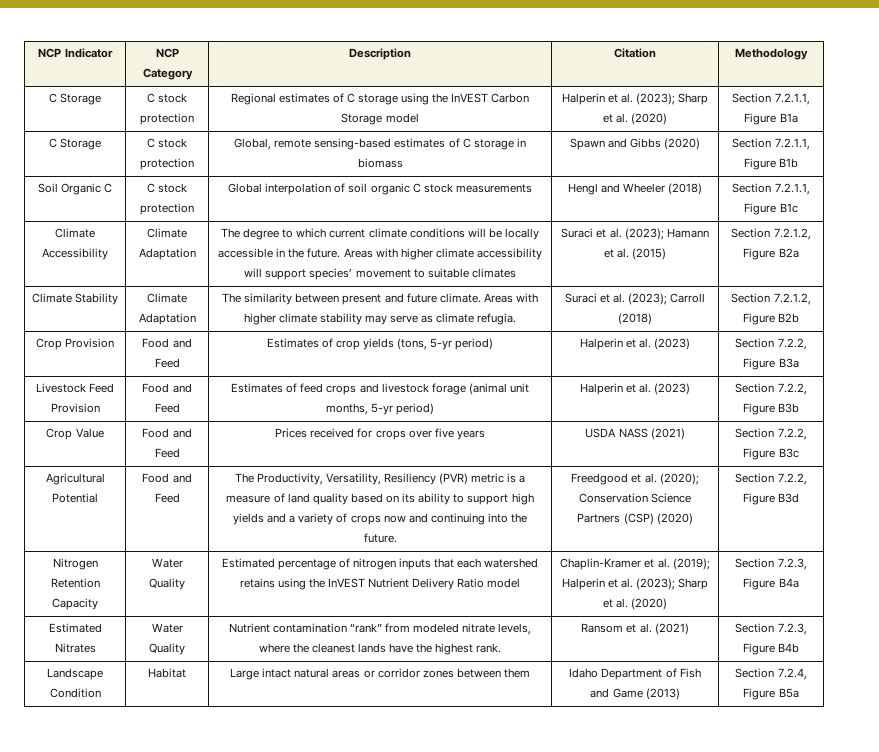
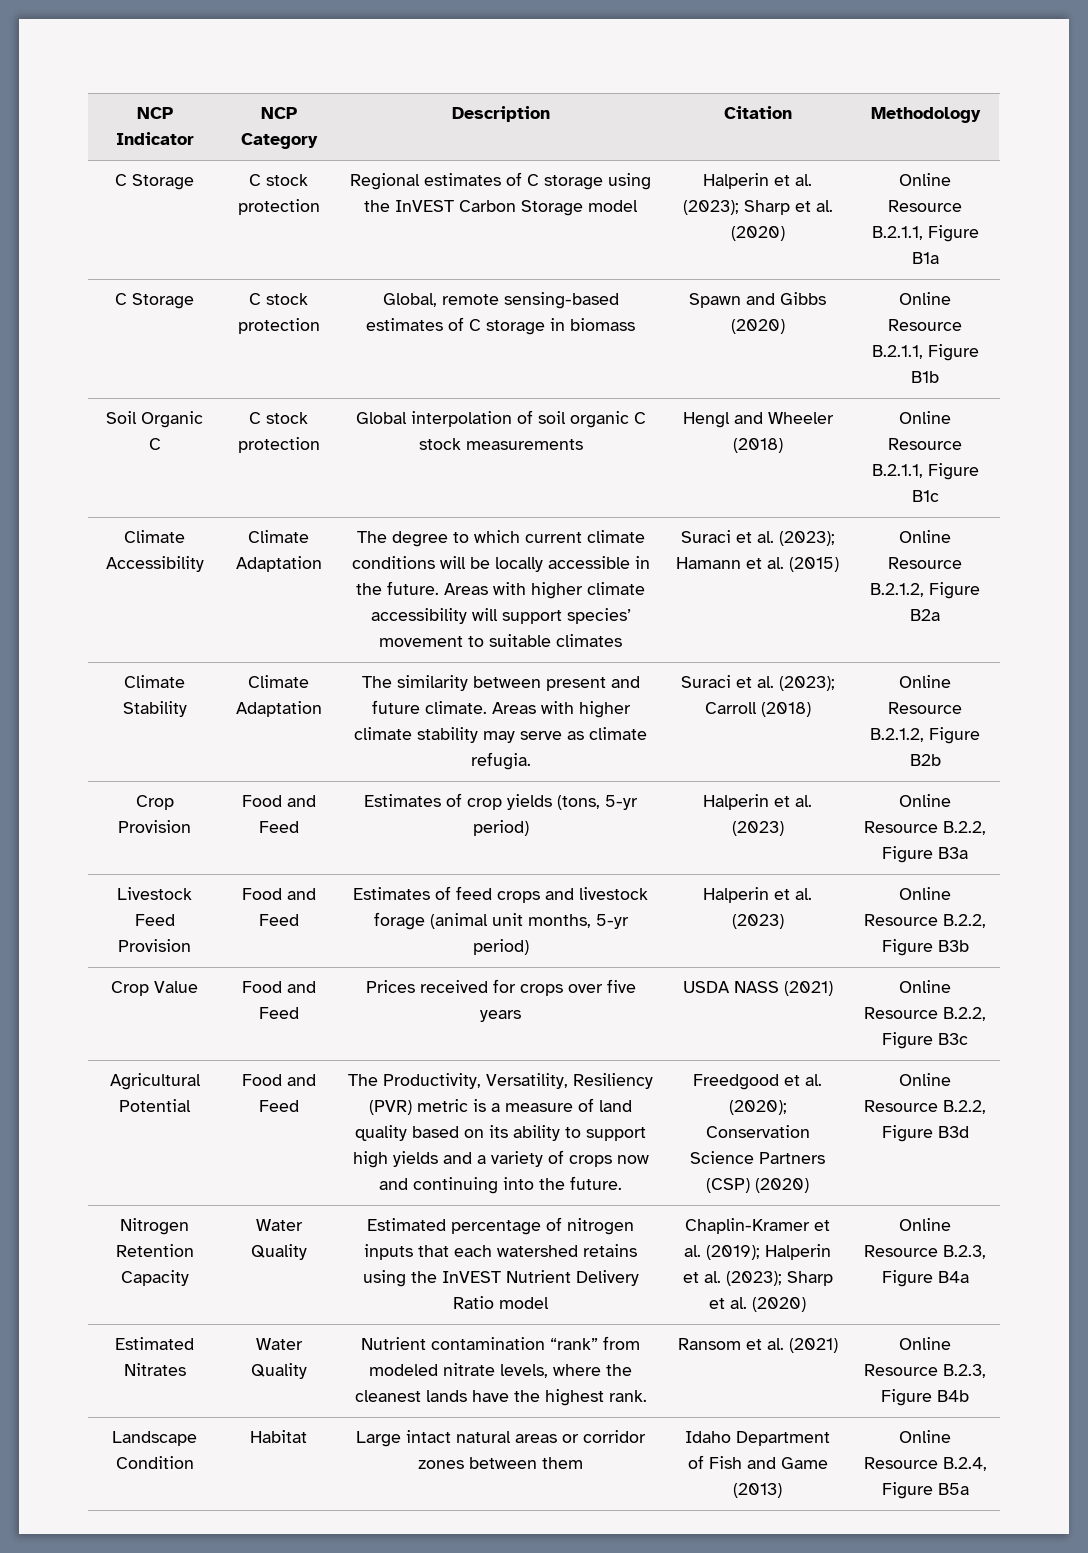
[732,93,810,105] Section 7.2.1.1, -> [899,173,951,186] [888,200,962,212] [871,226,923,240] Online Resource B.2.1.1,
[732,138,810,150] Section 7.2.1.1, -> [899,292,951,305] [888,319,962,331] [871,345,923,359] Online Resource B.2.1.1,
[732,183,810,195] Section 7.2.1.1, -> [899,411,951,424] [888,438,962,450] [871,464,923,478] Online Resource B.2.1.1,
[731,228,811,240] Section 7.2.1.2, -> [899,530,951,543] [888,557,962,569] [870,583,924,597] Online Resource B.2.1.2,
[731,293,811,305] Section 7.2.1.2, -> [899,675,951,688] [888,702,962,714] [870,728,924,742] Online Resource B.2.1.2,
[735,338,807,350] Section 7.2.2, -> [899,794,951,807] [864,821,986,835] Online Resource B.2.2,
[735,383,807,395] Section 7.2.2, -> [899,887,951,900] [864,914,986,928] Online Resource B.2.2,
[735,428,807,440] Section 7.2.2, -> [899,980,951,993] [864,1007,986,1021] Online Resource B.2.2,
[735,473,807,485] Section 7.2.2, -> [899,1073,951,1086] [864,1100,986,1114] Online Resource B.2.2,
[735,558,807,570] Section 7.2.3, -> [899,1218,951,1231] [864,1245,986,1259] Online Resource B.2.3,
[735,623,807,635] Section 7.2.3, -> [899,1337,951,1350] [864,1364,986,1378] Online Resource B.2.3,
[735,668,807,680] Section 7.2.4, -> [899,1430,951,1443] [863,1457,987,1471] Online Resource B.2.4,

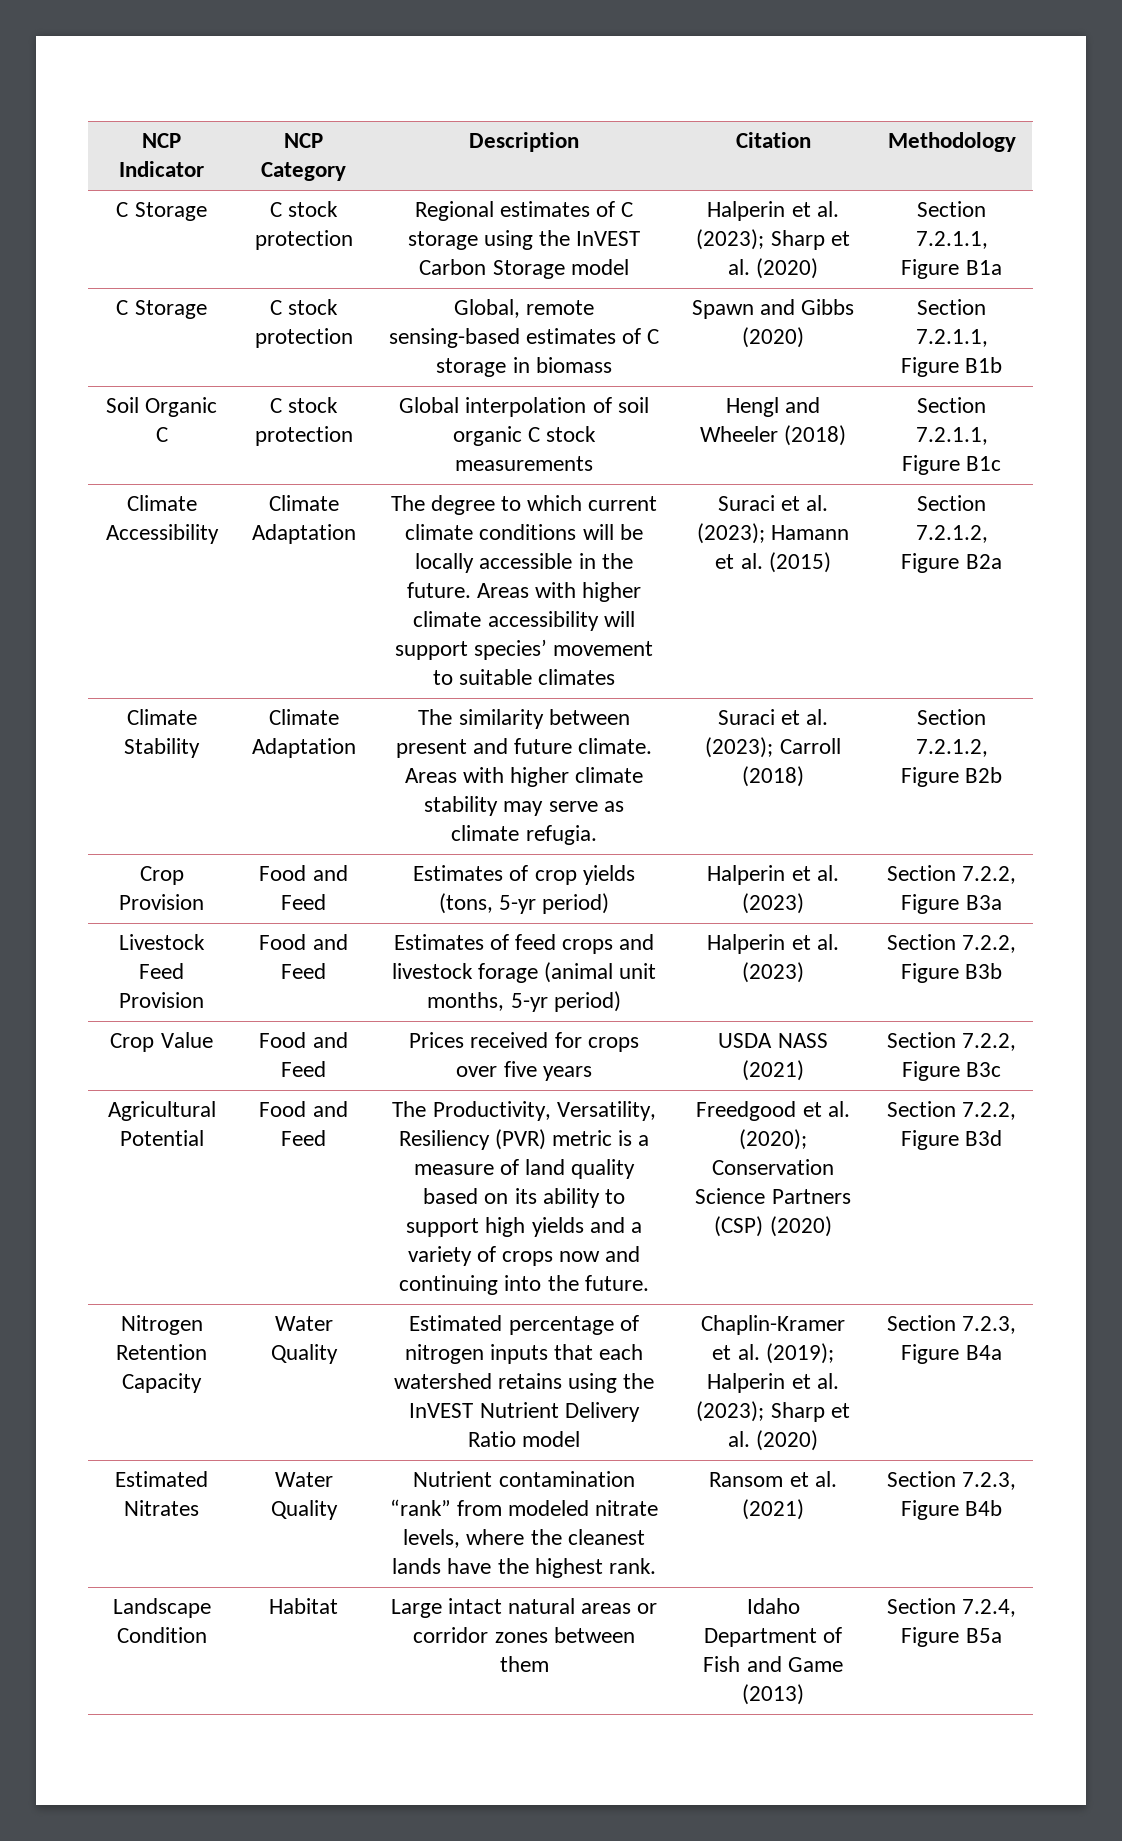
[899,173,951,186] [888,200,962,212] [871,226,923,240] Online Resource B.2.1.1, -> [917,201,987,217] [915,231,988,249] Section 7.2.1.1,
[899,292,951,305] [888,319,962,331] [871,345,923,359] Online Resource B.2.1.1, -> [917,299,987,315] [915,329,988,347] Section 7.2.1.1,
[899,411,951,424] [888,438,962,450] [871,464,923,478] Online Resource B.2.1.1, -> [917,397,987,413] [915,427,988,445] Section 7.2.1.1,
[899,530,951,543] [888,557,962,569] [870,583,924,597] Online Resource B.2.1.2, -> [917,495,987,511] [915,525,988,543] Section 7.2.1.2,
[899,675,951,688] [888,702,962,714] [870,728,924,742] Online Resource B.2.1.2, -> [917,709,987,725] [915,739,988,757] Section 7.2.1.2,
[899,794,951,807] [864,821,986,835] Online Resource B.2.2, -> [886,865,1017,884] Section 7.2.2,
[899,887,951,900] [864,914,986,928] Online Resource B.2.2, -> [886,934,1017,953] Section 7.2.2,
[899,980,951,993] [864,1007,986,1021] Online Resource B.2.2, -> [886,1032,1017,1051] Section 7.2.2,
[899,1073,951,1086] [864,1100,986,1114] Online Resource B.2.2, -> [886,1101,1017,1120] Section 7.2.2,
[899,1218,951,1231] [864,1245,986,1259] Online Resource B.2.3, -> [886,1315,1017,1334] Section 7.2.3,
[899,1337,951,1350] [864,1364,986,1378] Online Resource B.2.3, -> [886,1471,1017,1490] Section 7.2.3,
[899,1430,951,1443] [863,1457,987,1471] Online Resource B.2.4, -> [886,1598,1017,1617] Section 7.2.4,

